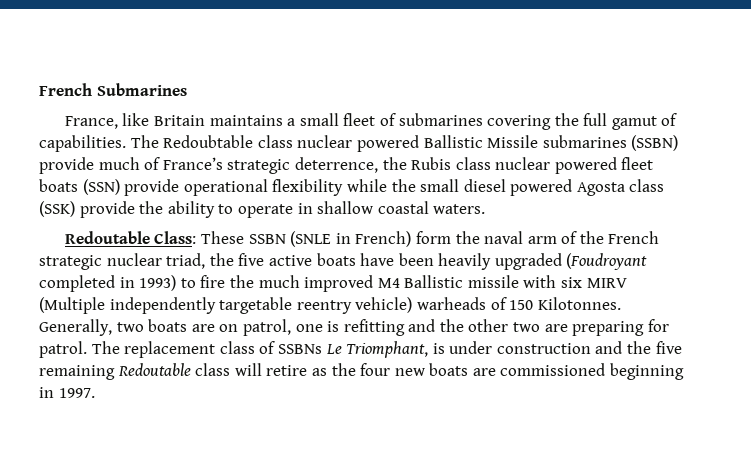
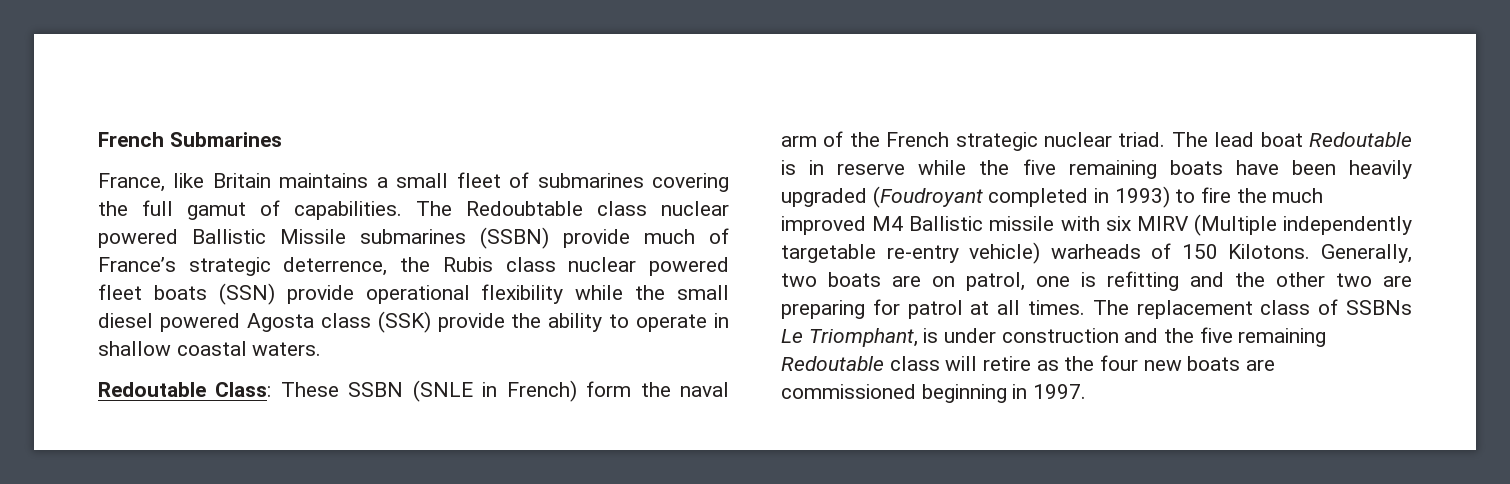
[166,253,312,269] triad, the five active -> [1118,132,1412,147] [781,159,1157,179] triad. The lead boat Redoutable is in reserve while the five remaining
[296,300,352,314] reentry -> [886,245,959,263] re-entry
[537,297,621,310] Kilotonnes. -> [1228,244,1311,259] Kilotons.
[39,341,87,358] patrol. -> [907,300,1085,319] patrol at all times.

